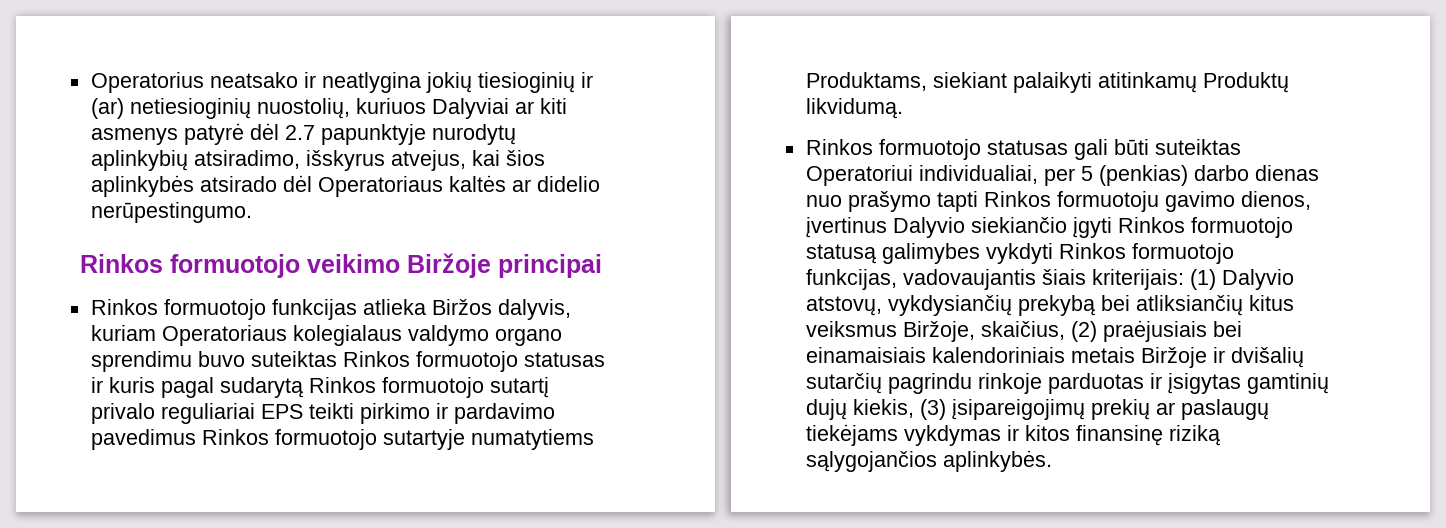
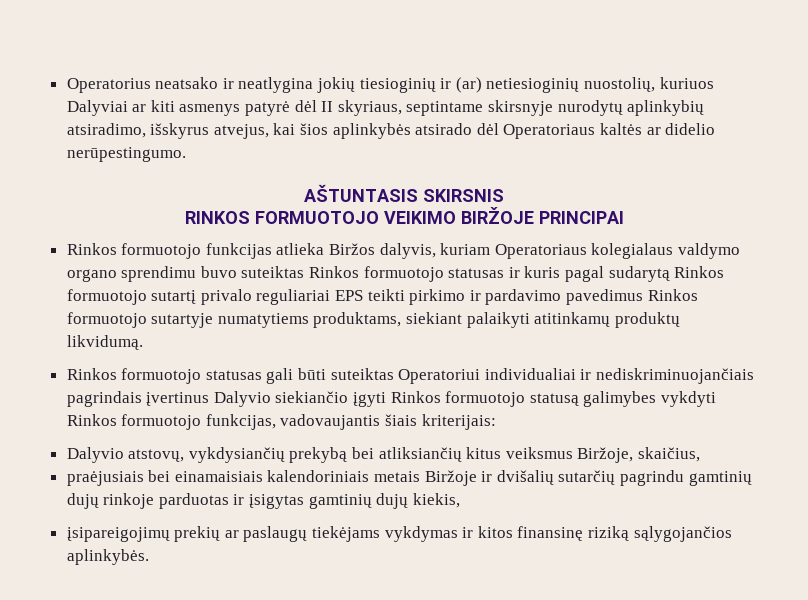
[284,124,426,145] 2.7 papunktyje -> [321,100,554,116] II skyriaus, septintame skirsnyje
[80,253,602,278] Rinkos formuotojo veikimo Biržoje principai -> [304,184,504,202] [184,207,624,224] AŠTUNTASIS SKIRSNIS // RINKOS FORMUOTOJO VEIKIMO BIRŽOJE PRINCIPAI
[805,72,927,91] Produktams, -> [313,312,402,328] produktams,
[1202,72,1289,93] Produktų -> [614,312,680,328] produktų
[918,165,1319,186] [805,191,1311,212] individualiai, per 5 (penkias) darbo dienas nuo prašymo tapti Rinkos formuotoju gavimo dienos, -> [484,368,755,384] [66,391,142,407] individualiai ir nediskriminuojančiais pagrindais
[1189,269,1216,290] (1) -> (496, 422) //
[1070,321,1097,342] (2) -> (701, 454) //
(972, 383) none -> [688,471,752,486] [66,493,99,509] gamtinių dujų
[919,399,946,420] (3) -> (460, 500) //

